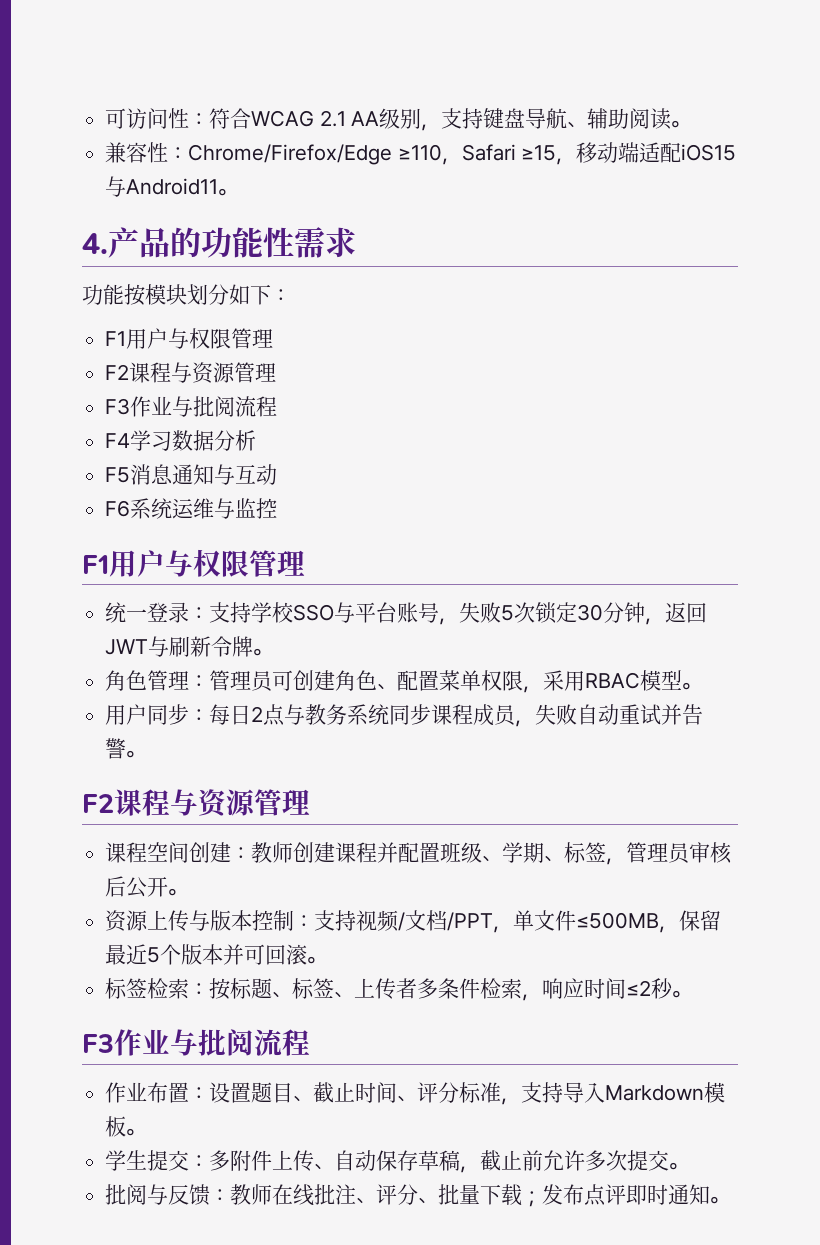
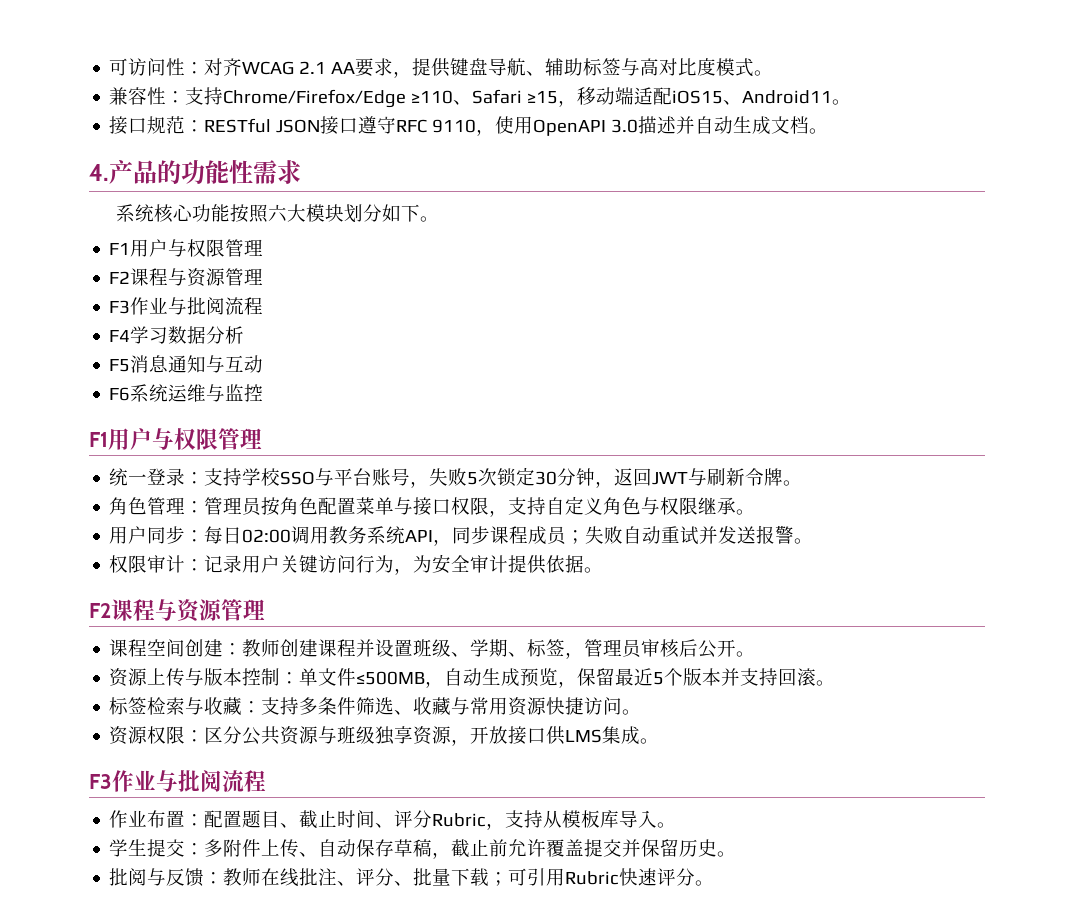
[209,108,252,129] 符合 -> [204,58,243,76] 对齐
[379,108,484,131] 级别，支持 -> [355,58,451,78] 要求，提供
[629,108,672,130] 阅读 -> [583,58,755,77] 标签与高对比度模式
(189, 153) none -> [185,87,224,105] 支持
[441,158,462,165] ， -> [453,100,473,105] 、
[105,176,127,197] 与 -> [723,100,743,105] 、
(239, 192) none -> [109,116,829,136] // 接口规范：RESTful JSON接口遵守RFC 9110，使用OpenAPI 3.0描述并自动生成文档。
[82,284,145,306] 功能按 -> [115,204,306,223] 系统核心功能按照六大
[271,289,291,302] ： -> [419,216,439,222] 。
[272,670,683,693] 可创建角色、配置菜单权限，采用RBAC模型 -> [261,496,737,517] 按角色配置菜单与接口权限，支持自定义角色与权限继承
[251,704,306,726] 2点与 -> [242,526,330,544] 02:00调用
(390, 714) none -> [405,530,453,546] API，
[515,720,536,727] ， -> [566,530,586,544] ；
[682,704,704,725] 告 -> [718,525,776,544] 发送报
(147, 754) none -> [109,554,604,575] // 权限审计：记录用户关键访问行为，为安全审计提供依据。
[398,842,420,863] 配 -> [375,639,395,657] 设
[314,910,660,933] 支持视频/文档/PPT，单文件≤500MB -> [299,668,559,688] 单文件≤500MB，自动生成预览
[244,944,266,965] 可 -> [740,668,779,686] 支持
[189,978,674,1001] ：按标题、标签、上传者多条件检索，响应时间≤2秒 -> [185,697,642,716] [109,726,641,746] 与收藏：支持多条件筛选、收藏与常用资源快捷访问。 // 资源权限：区分公共资源与班级独享资源，开放接口供LMS集成
[209,1082,231,1103] 设 -> [204,810,224,828] 配
[459,1082,726,1105] [105,1116,127,1137] 标准，支持导入Markdown模板 -> [432,810,658,830] Rubric，支持从模板库导入
[585,1150,670,1171] 多次提交 -> [546,839,718,857] 覆盖提交并保留历史
[542,1184,711,1206] 发布点评即时通知 -> [508,868,696,886] 可引用Rubric快速评分

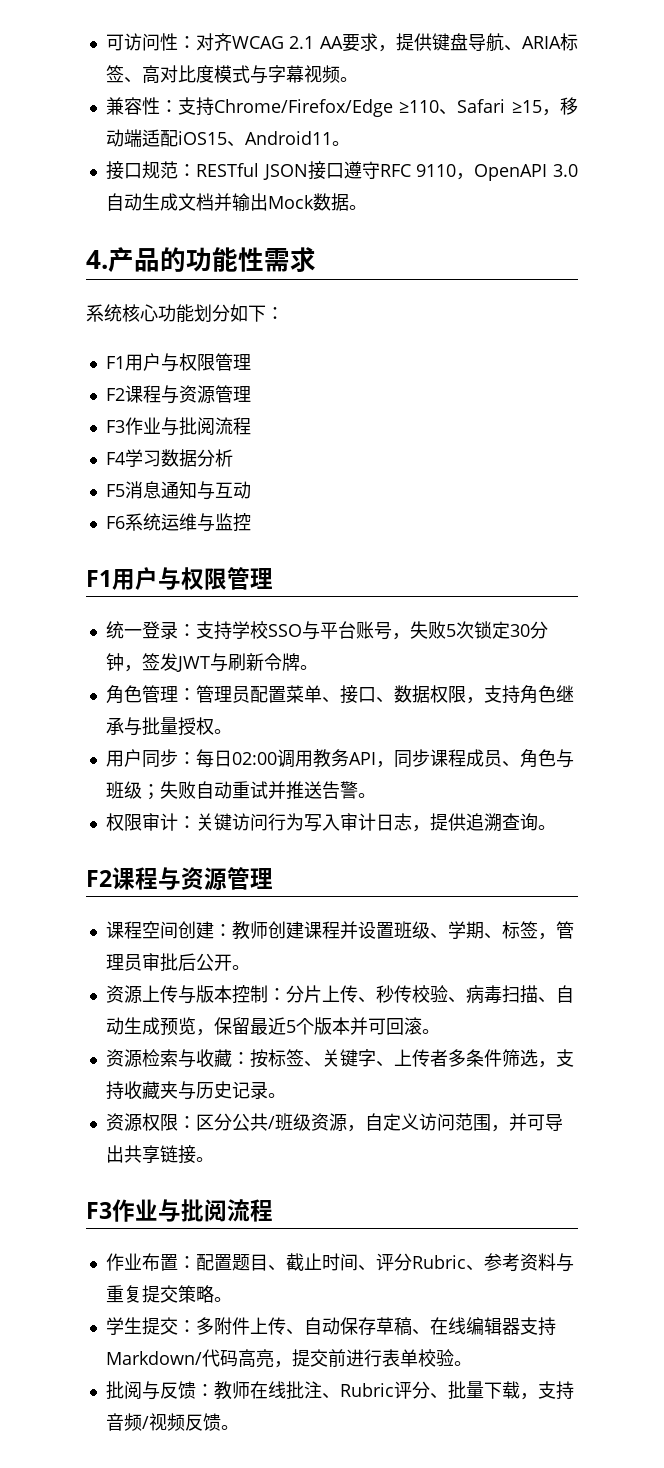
[545,58,641,76] 辅助标签与 -> [522,33,578,51] [105,65,142,83] ARIA标签、
(755, 67) none -> [249,65,340,84] 与字幕视频
[495,116,534,134] 使用 -> (475, 176) none
[638,116,696,134] 描述并 -> (578, 170) none
(810, 125) none -> [213,193,349,212] 并输出Mock数据
[229,204,344,223] 按照六大模块 -> (194, 313) none
[419,216,439,222] 。 -> [266,307,284,320] ：
[614,468,653,486] 返回 -> [141,653,178,671] 签发
[261,497,319,516] 按角色 -> (250, 694) none
[394,496,737,517] 与接口权限，支持自定义角色与权限继承 -> [321,685,574,704] [105,717,214,736] 、接口、数据权限，支持角色继承与批量授权
[367,526,406,544] 系统 -> (349, 758) none
(568, 535) none -> [501,749,574,768] [105,781,142,799] 、角色与班级
[718,525,776,544] 发送报 -> [285,781,340,800] 推送告
[204,555,281,573] 记录用户 -> (196, 822) none
[394,554,585,575] ，为安全审计提供依据 -> [303,813,538,832] 写入审计日志，提供追溯查询
[660,639,680,658] 核 -> [159,953,178,972] 批
[299,668,445,688] 单文件≤500MB， -> [285,985,556,1004] 分片上传、秒传校验、病毒扫描、
[740,668,779,686] 支持 -> [367,1018,386,1035] 可
[109,697,148,715] 标签 -> [105,1049,142,1068] 资源
[261,697,623,716] 支持多条件筛选、收藏与常用资源快捷访问 -> [249,1049,574,1068] [105,1081,268,1100] 按标签、关键字、上传者多条件筛选，支持收藏夹与历史记录
[280,726,641,746] 资源与班级独享资源，开放接口供LMS集成 -> [267,1113,563,1132] [105,1145,196,1164] /班级资源，自定义访问范围，并可导出共享链接
[486,810,658,830] ，支持从模板库导入 -> [465,1253,574,1272] [105,1285,214,1303] 、参考资料与重复提交策略
[432,839,718,859] ，截止前允许覆盖提交并保留历史 -> [411,1317,556,1336] [105,1349,454,1368] 、在线编辑器支持Markdown/代码高亮，提交前进行表单校验
(357, 883) none -> [339,1383,394,1397] Rubric
[489,868,696,886] ；可引用Rubric快速评分 -> [519,1381,574,1400] [105,1413,221,1431] ，支持音频/视频反馈

